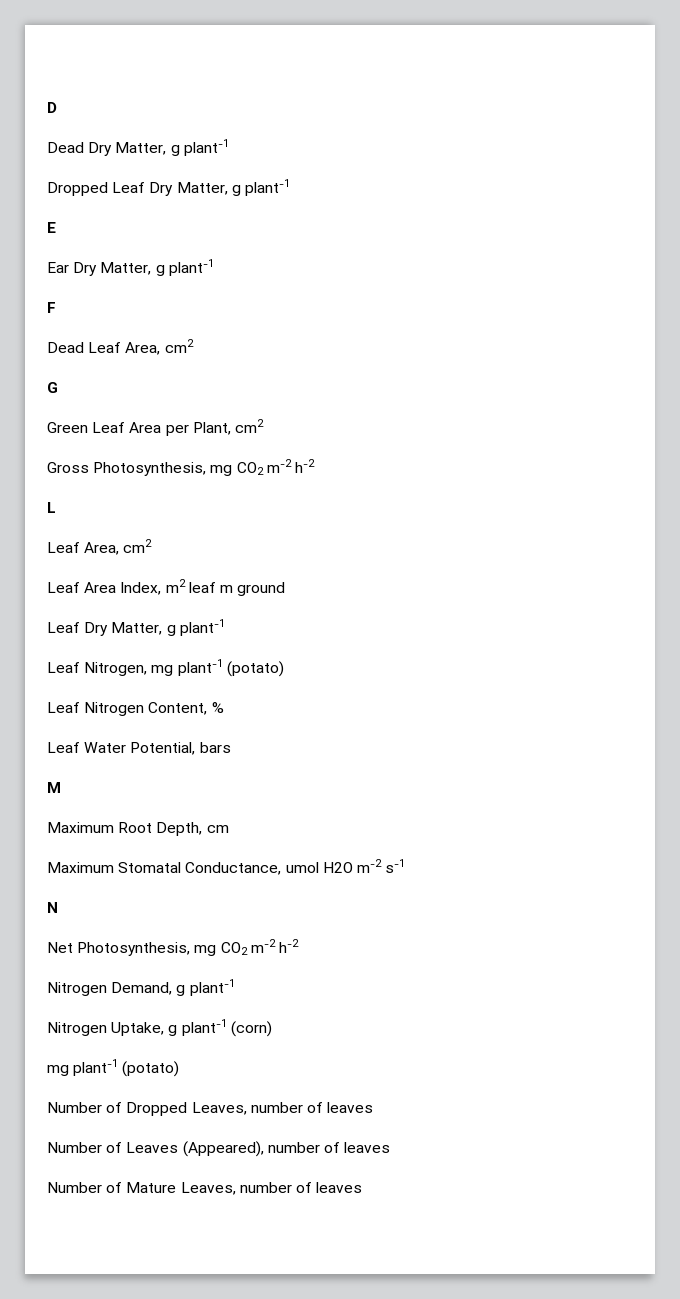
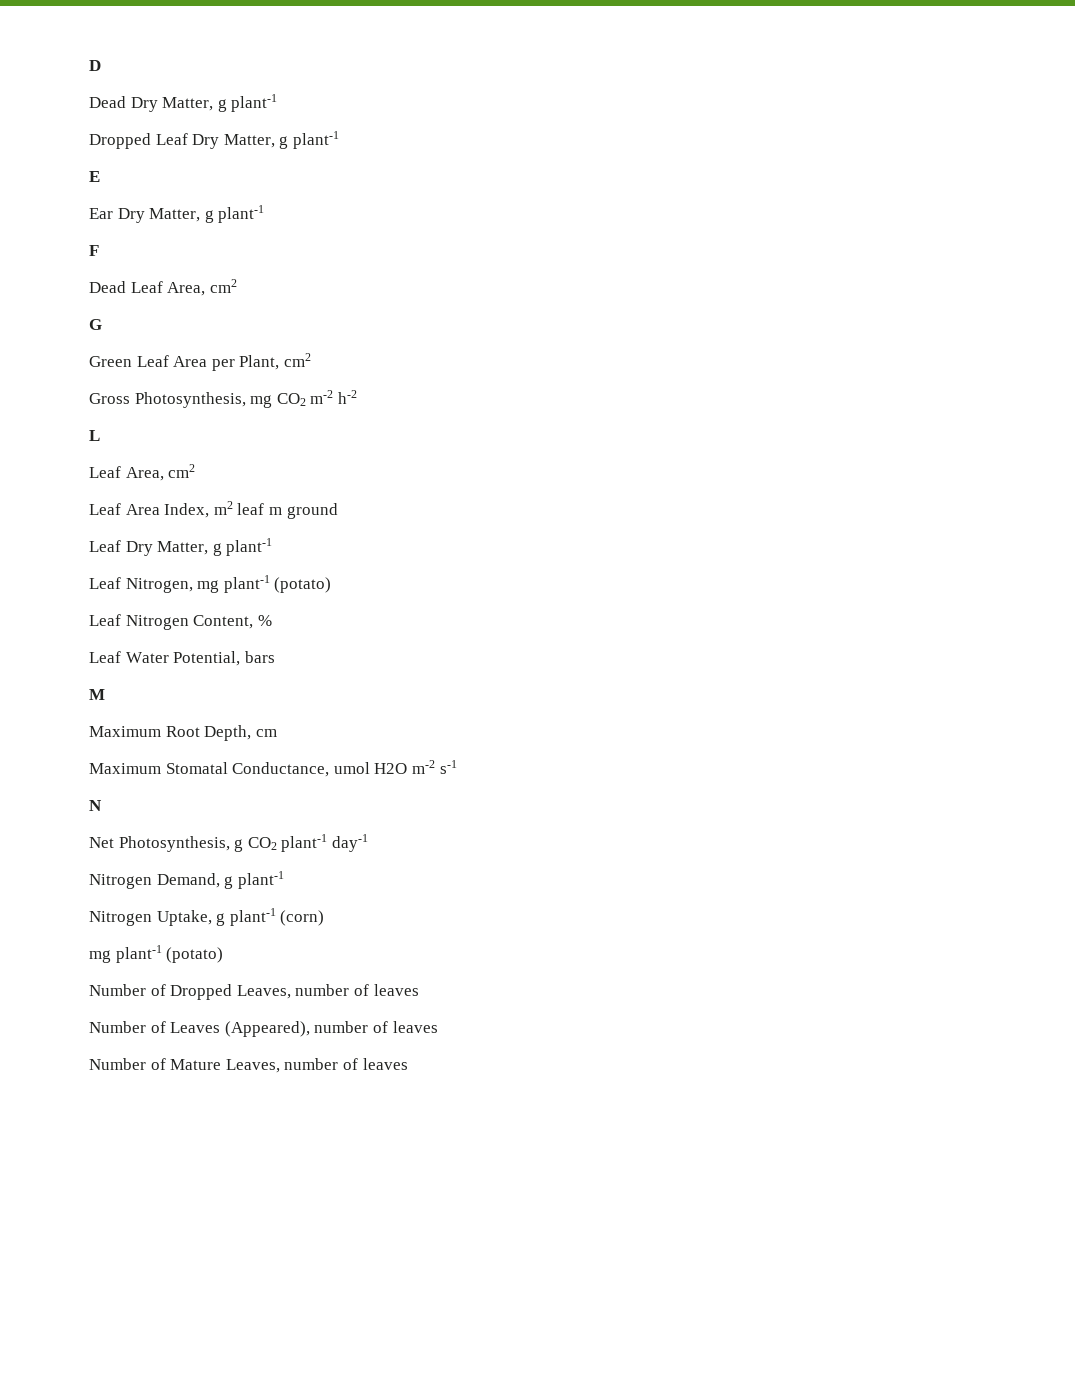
[194,939,299,956] mg CO2 m-2 h-2 -> [234,834,368,852] g CO2 plant-1 day-1

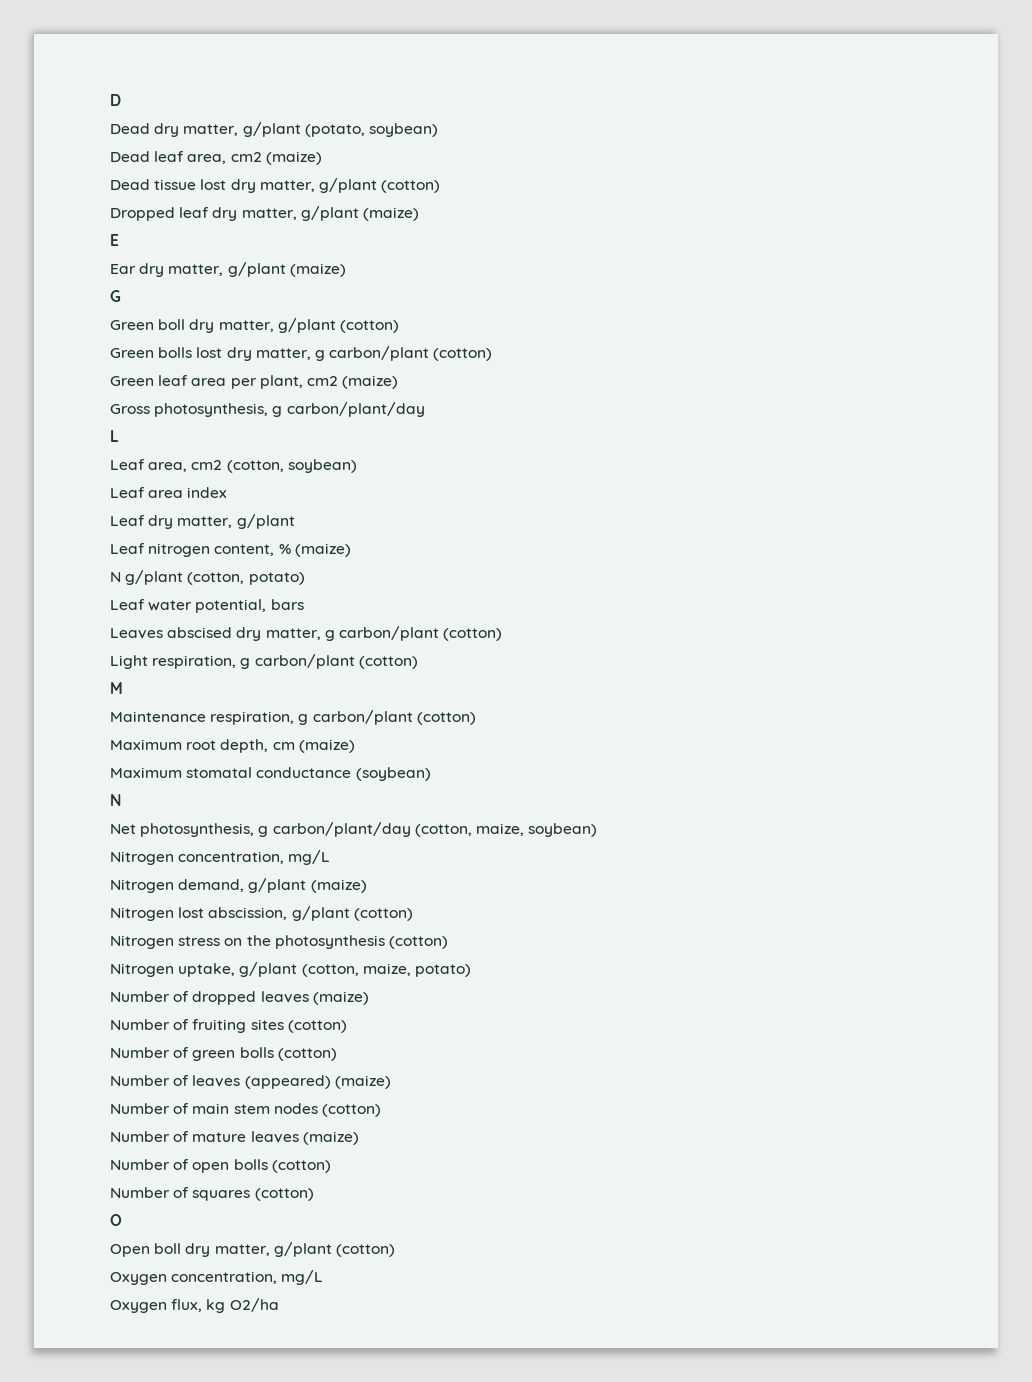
[130,94,278,112] [89,131,339,149] [89,171,100,182] [89,205,265,223] [89,245,99,256] [89,279,237,296] [89,319,102,330] [89,353,311,371] Dry Matter, g plant-1 // Dropped Leaf Dry Matter, g plant-1 // E // Ear Dry Matter, g plant-1 // F // Dead Leaf Area, cm2 // G // Green Leaf Area per Plant, cm2 -> [154,122,438,137] [110,151,322,165] [110,178,441,193] [110,206,419,221] [110,234,119,246] [110,262,346,277] [110,290,121,302] [110,318,399,333] [110,346,493,361] [110,375,399,389] dry matter, g/plant (potato, soybean) // Dead leaf area, cm2 (maize) // Dead tissue lost dry matter, g/plant (cotton) // Dropped leaf dry matter, g/plant (maize) // E // Ear dry matter, g/plant (maize) // G // Green boll dry matter, g/plant (cotton) // Green bolls lost dry matter, g carbon/plant (cotton) // Green leaf area per plant, cm2 (maize)
[134,390,357,408] Photosynthesis, mg CO2 m-2 h-2 -> [154,402,425,417] photosynthesis, g carbon/plant/day
[125,464,196,481] [89,501,338,519] [89,538,273,556] [89,575,332,593] [89,614,272,630] [89,651,275,666] [89,689,105,700] [89,725,277,741] [89,760,457,777] [89,800,102,811] [89,834,368,852] [89,871,284,889] [89,908,325,926] [89,945,224,963] [89,984,419,1000] [89,1021,438,1037] [89,1058,408,1073] Area, cm2 // Leaf Area Index, m2 leaf m ground // Leaf Dry Matter, g plant-1 // Leaf Nitrogen, mg plant-1 (potato) // Leaf Nitrogen Content, % // Leaf Water Potential, bars // M // Maximum Root Depth, cm // Maximum Stomatal Conductance, umol H2O m-2 s-1 // N // Net Photosynthesis, g CO2 plant-1 day-1 // Nitrogen Demand, g plant-1 // Nitrogen Uptake, g plant-1 (corn) // mg plant-1 (potato) // Number of Dropped Leaves, number of leaves // Number of Leaves (Appeared), number of leaves // Number of Mature Leaves, number of leaves -> [148,459,357,473] [110,487,228,498] [110,514,295,529] [110,543,351,557] [110,570,305,585] [110,599,304,613] [110,626,503,641] [110,654,418,669] [110,682,123,694] [110,710,476,725] [110,739,355,753] [110,767,431,781] [110,794,121,806] [110,822,598,837] [110,850,331,865] [110,878,367,893] [110,906,413,921] [110,935,448,949] [110,962,471,977] [110,991,369,1005] [110,1019,347,1033] [110,1047,337,1061] [110,1075,391,1089] [110,1103,381,1117] [110,1131,359,1145] [110,1159,331,1173] [110,1187,314,1201] [110,1214,122,1226] [110,1242,395,1257] [110,1270,324,1285] [110,1298,279,1313] area, cm2 (cotton, soybean) // Leaf area index // Leaf dry matter, g/plant // Leaf nitrogen content, % (maize) // N g/plant (cotton, potato) // Leaf water potential, bars // Leaves abscised dry matter, g carbon/plant (cotton) // Light respiration, g carbon/plant (cotton) // M // Maintenance respiration, g carbon/plant (cotton) // Maximum root depth, cm (maize) // Maximum stomatal conductance (soybean) // N // Net photosynthesis, g carbon/plant/day (cotton, maize, soybean) // Nitrogen concentration, mg/L // Nitrogen demand, g/plant (maize) // Nitrogen lost abscission, g/plant (cotton) // Nitrogen stress on the photosynthesis (cotton) // Nitrogen uptake, g/plant (cotton, maize, potato) // Number of dropped leaves (maize) // Number of fruiting sites (cotton) // Number of green bolls (cotton) // Number of leaves (appeared) (maize) // Number of main stem nodes (cotton) // Number of mature leaves (maize) // Number of open bolls (cotton) // Number of squares (cotton) // O // Open boll dry matter, g/plant (cotton) // Oxygen concentration, mg/L // Oxygen flux, kg O2/ha

